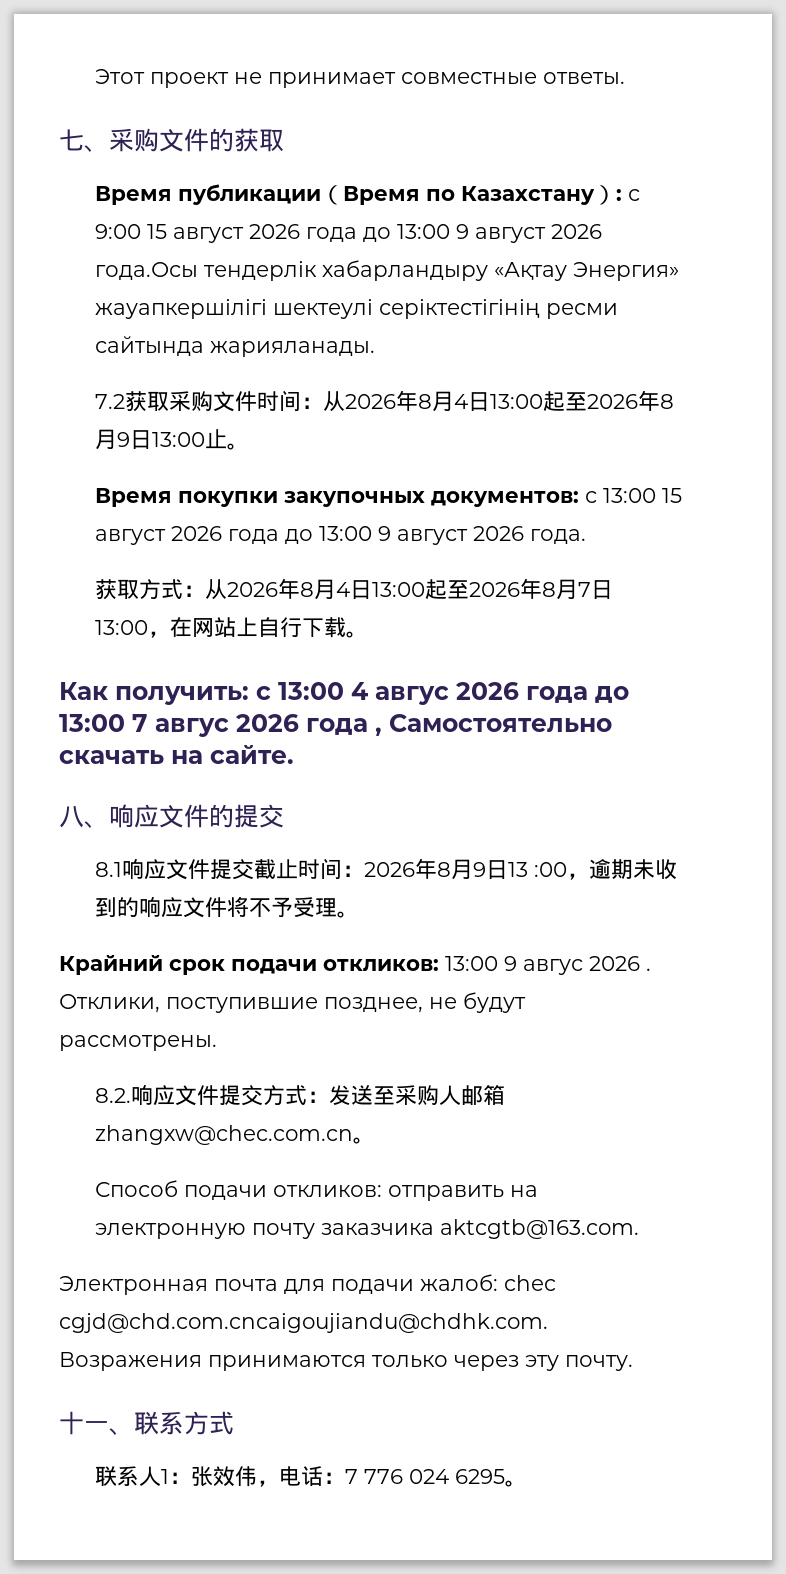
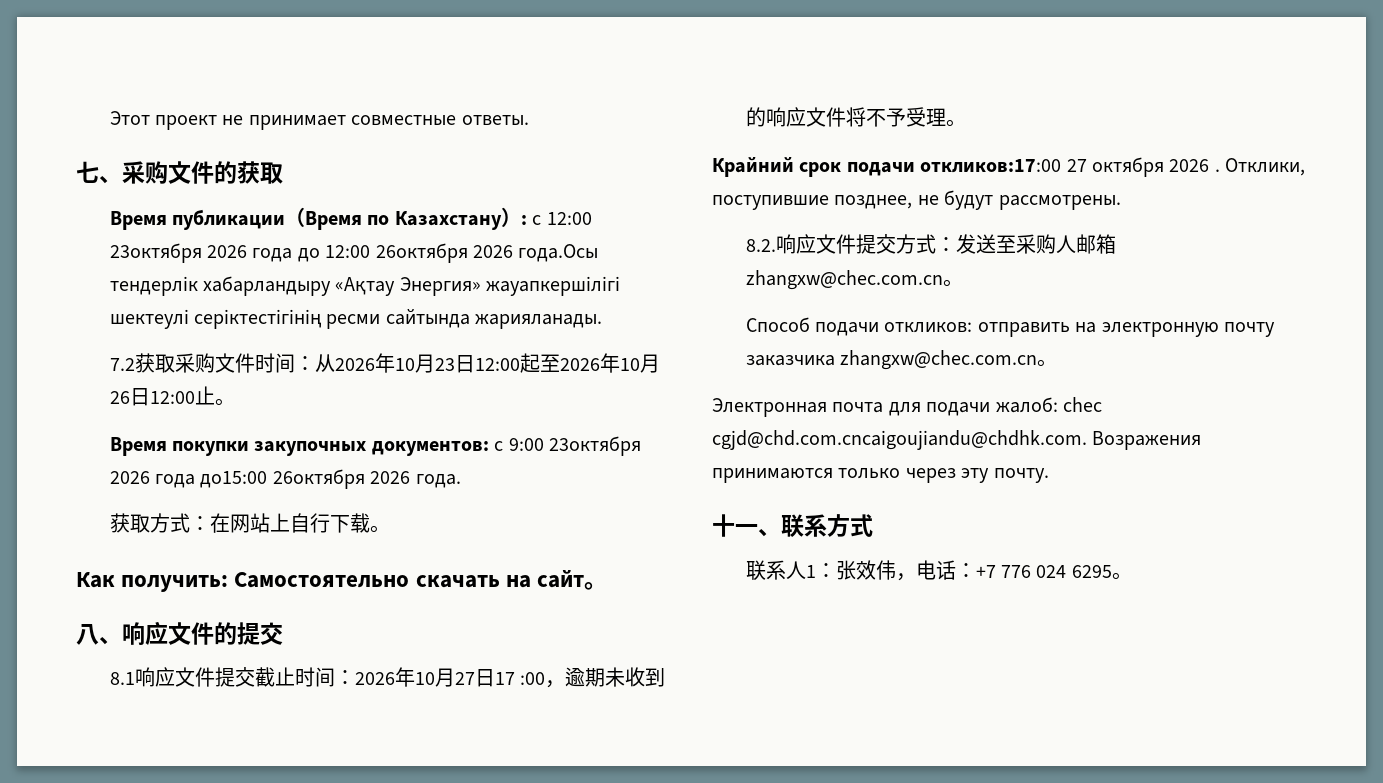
[94,224,546,243] 9:00 15 август 2026 года до 13:00 9 август -> [546,212,592,225] [109,243,468,263] 12:00 23октября 2026 года до 12:00 26октября
[417,390,674,412] [94,429,205,450] 8月4日13:00起至2026年8月9日13:00 -> [394,353,660,373] [109,388,195,406] 10月23日12:00起至2026年10月26日12:00
[602,488,682,503] [94,526,468,545] 13:00 15 август 2026 года до 13:00 9 август -> [508,436,642,456] [109,469,365,489] 9:00 23октября 2026 года до15:00 26октября
[204,578,613,600] [94,620,170,638] 从2026年8月4日13:00起至2026年8月7日13:00， -> (210, 523) none
[256,682,629,705] [59,714,382,737] с 13:00 4 авгус 2026 года до 13:00 7 авгус 2026 года , -> (229, 583) none
[210,745,294,764] сайте. -> [537,570,608,590] сайт。
[436,859,528,880] 8月9日13 -> [414,668,515,687] 10月27日17
[323,956,583,975] откликов: 13:00 9 авгус -> [920,157,1164,177] откликов:17:00 27 октября
[439,1219,639,1239] aktcgtb@163.com. -> [840,350,1058,370] zhangxw@chec.com.cn。
[344,1469,358,1484] 7 -> [975,565,996,578] +7

